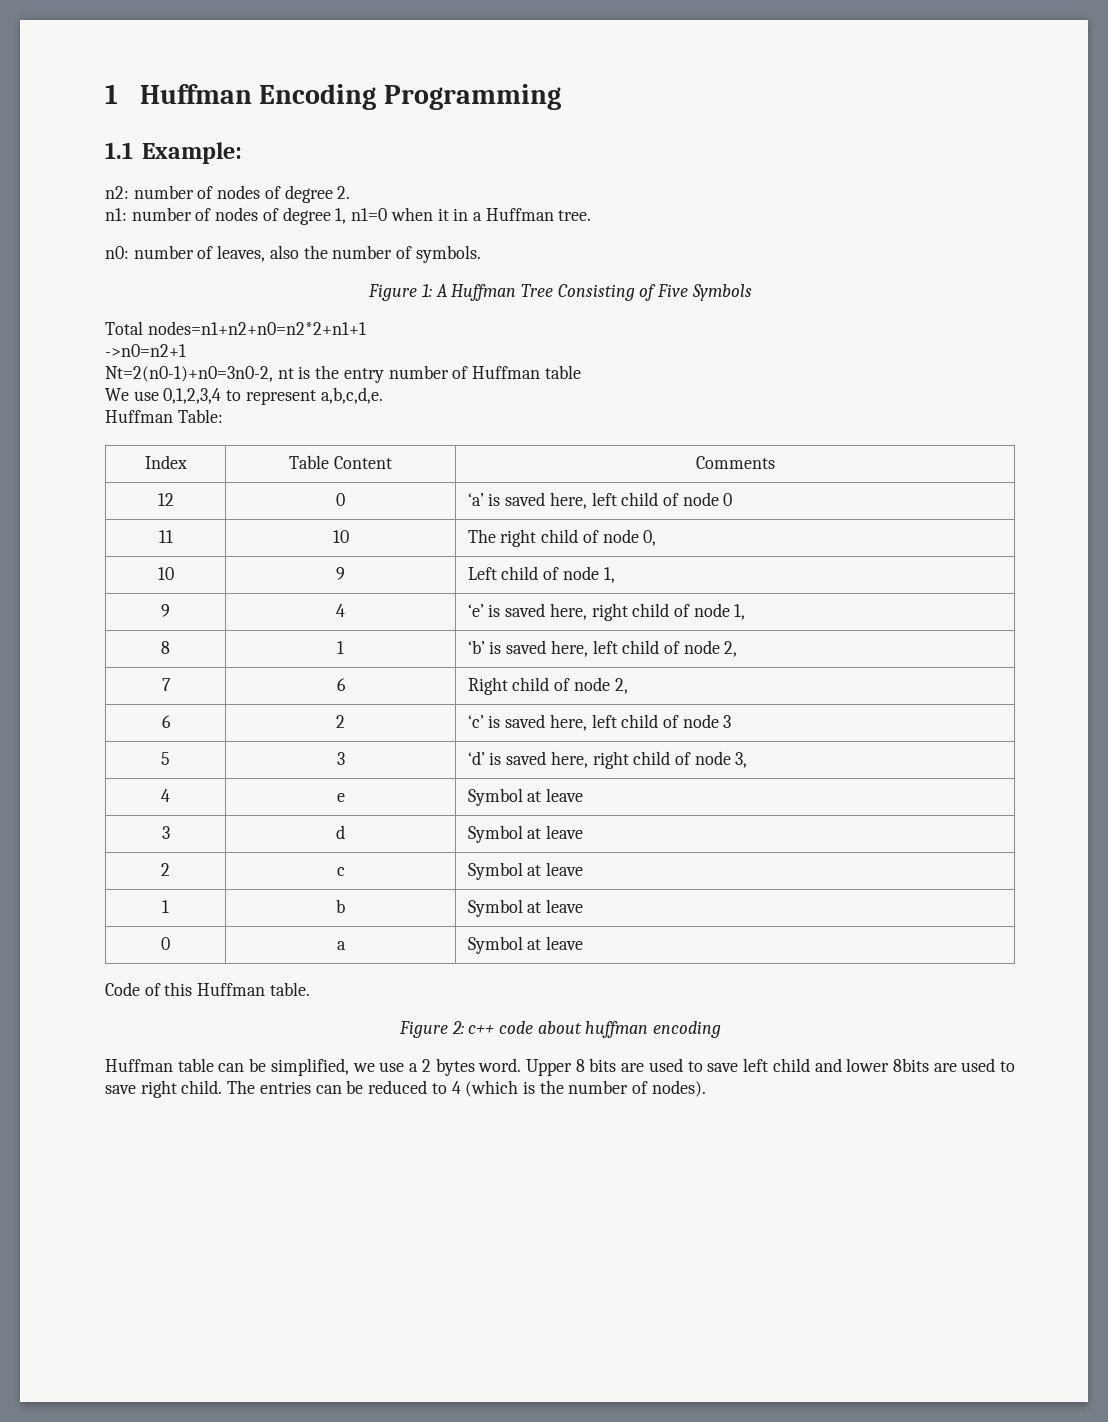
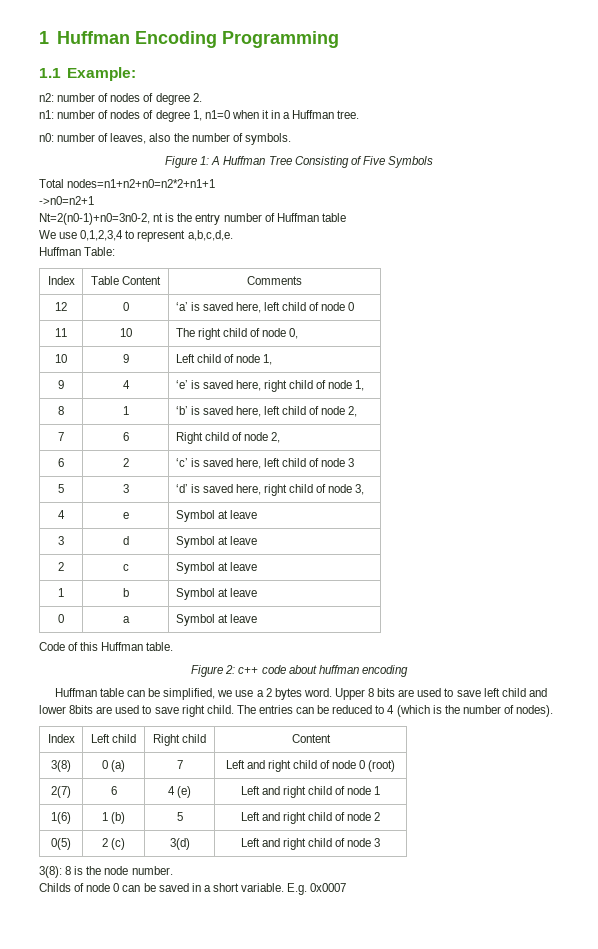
(706, 1088) none -> [47,734,75,743] [90,734,137,743] [152,734,207,746] [291,734,331,743] [51,760,71,772] [101,760,126,772] [176,760,183,769] [225,760,396,772] [51,786,71,798] [110,786,117,795] [167,786,192,798] [240,786,381,798] [51,812,71,824] [101,812,126,824] [176,812,183,821] [240,812,381,824] [51,838,71,850] [101,838,126,850] [169,838,190,850] [240,838,381,850] [39,866,173,878] [39,883,347,895] // Index | Left child | Right child | Content // 3(8) | 0 (a) | 7 | Left and right child of node 0 (root) // 2(7) | 6 | 4 (e) | Left and right child of node 1 // 1(6) | 1 (b) | 5 | Left and right child of node 2 // 0(5) | 2 (c) | 3(d) | Left and right child of node 3 // 3(8): 8 is the node number. // Childs of node 0 can be saved in a short variable. E.g. 0x0007

